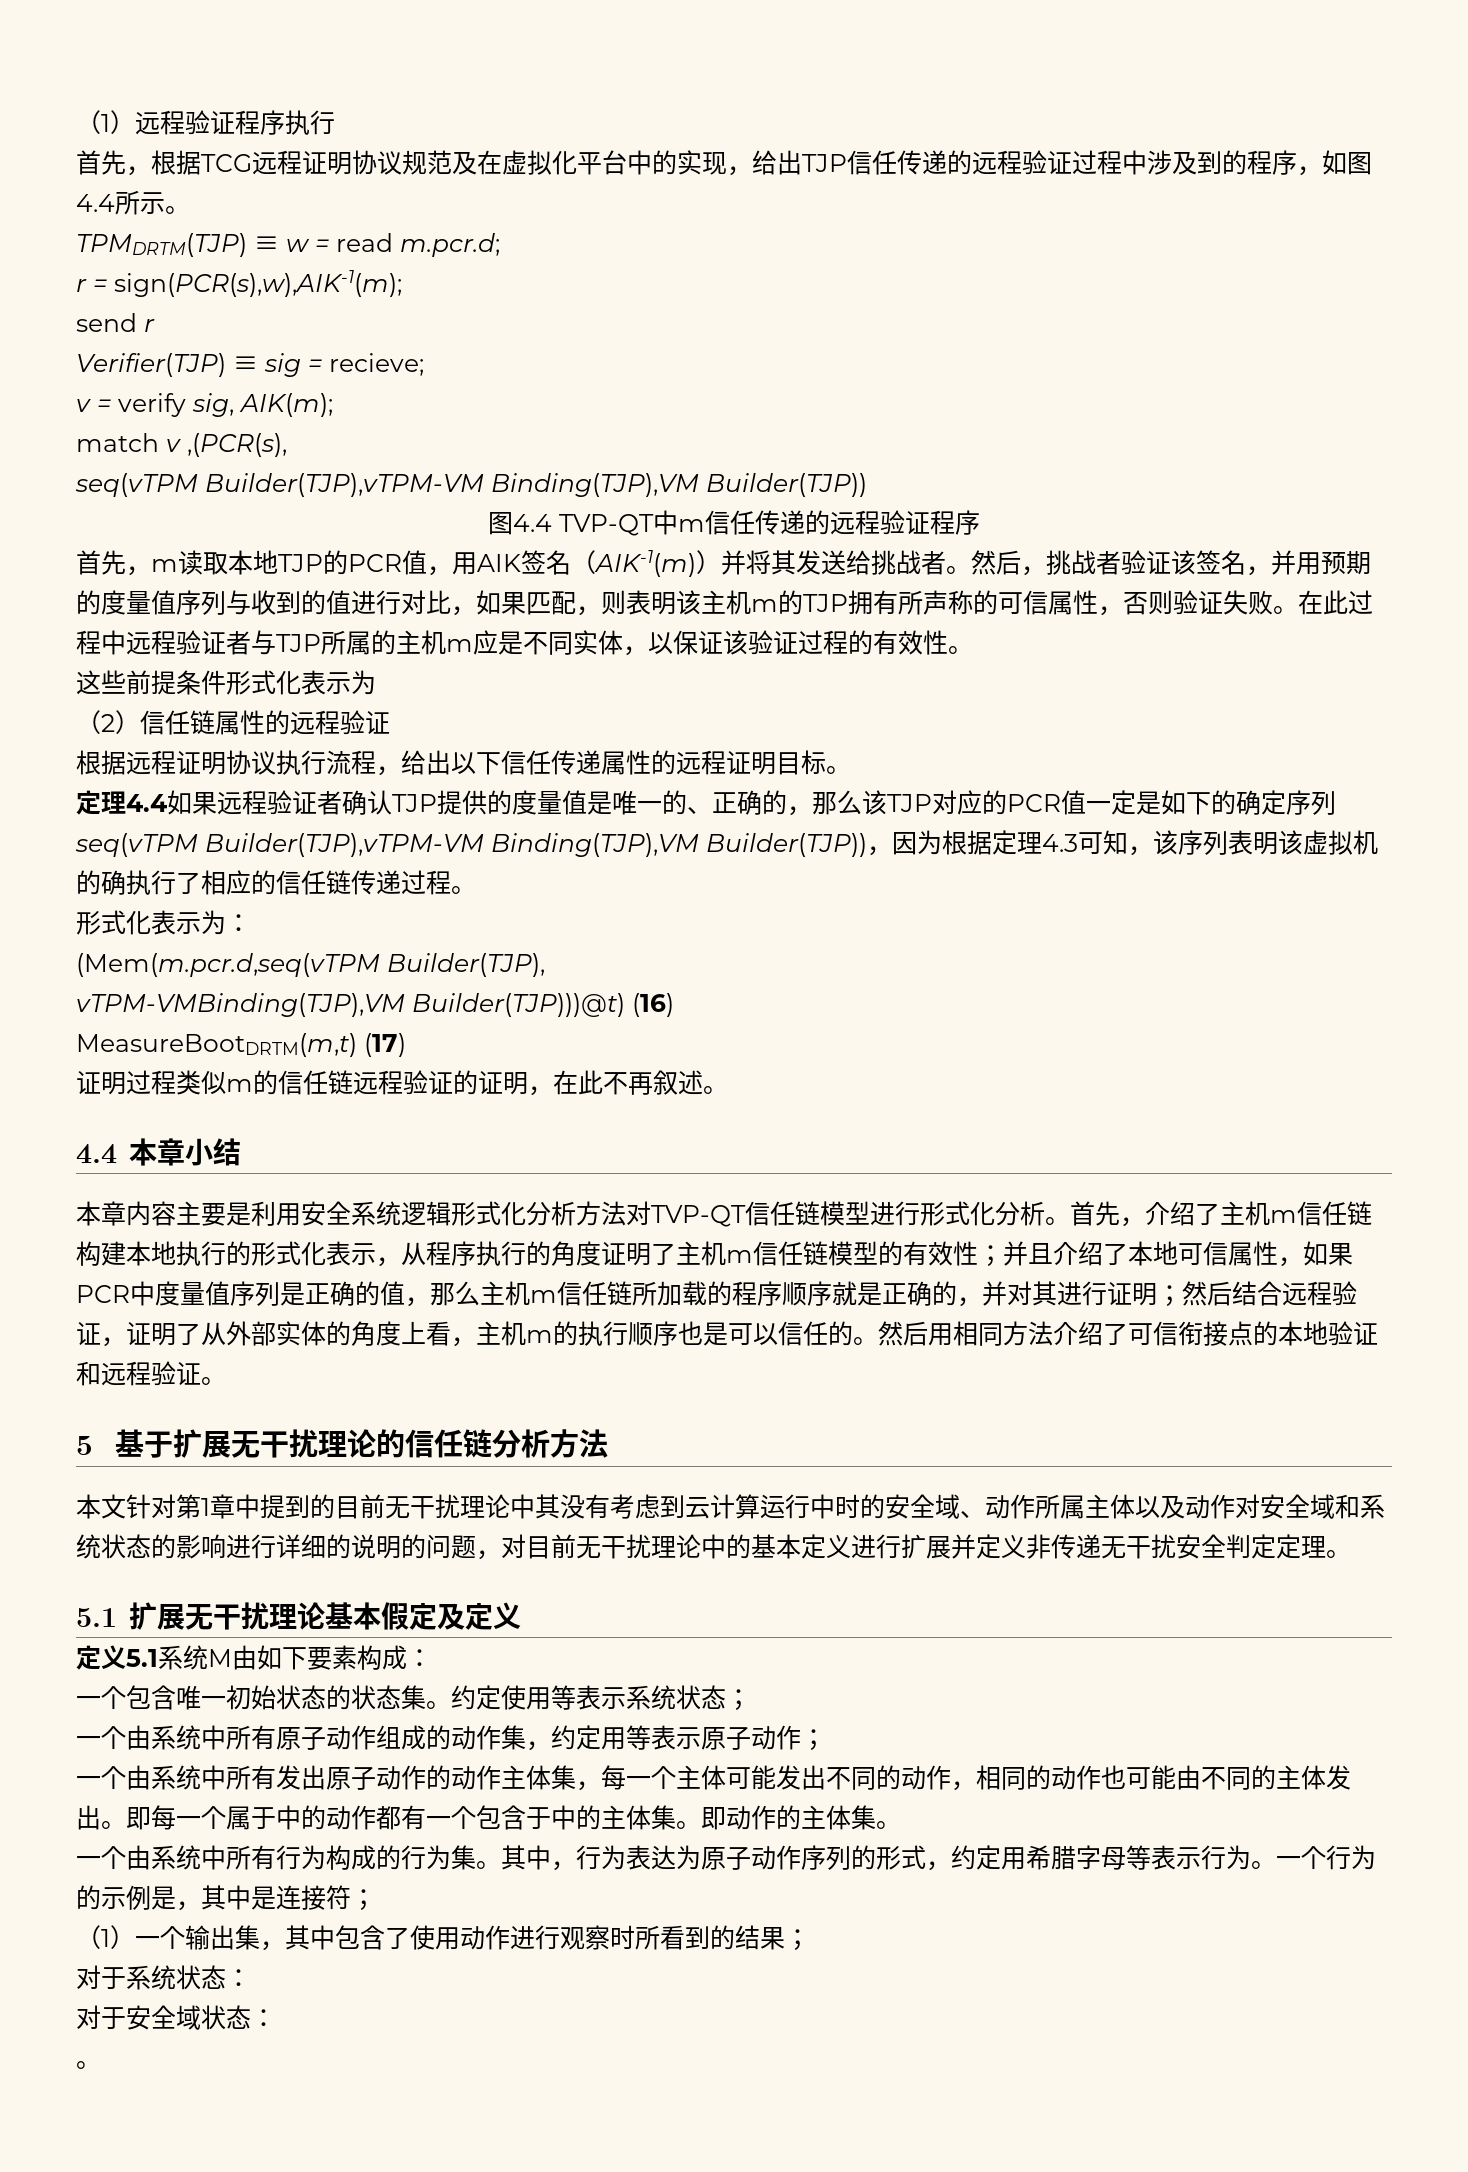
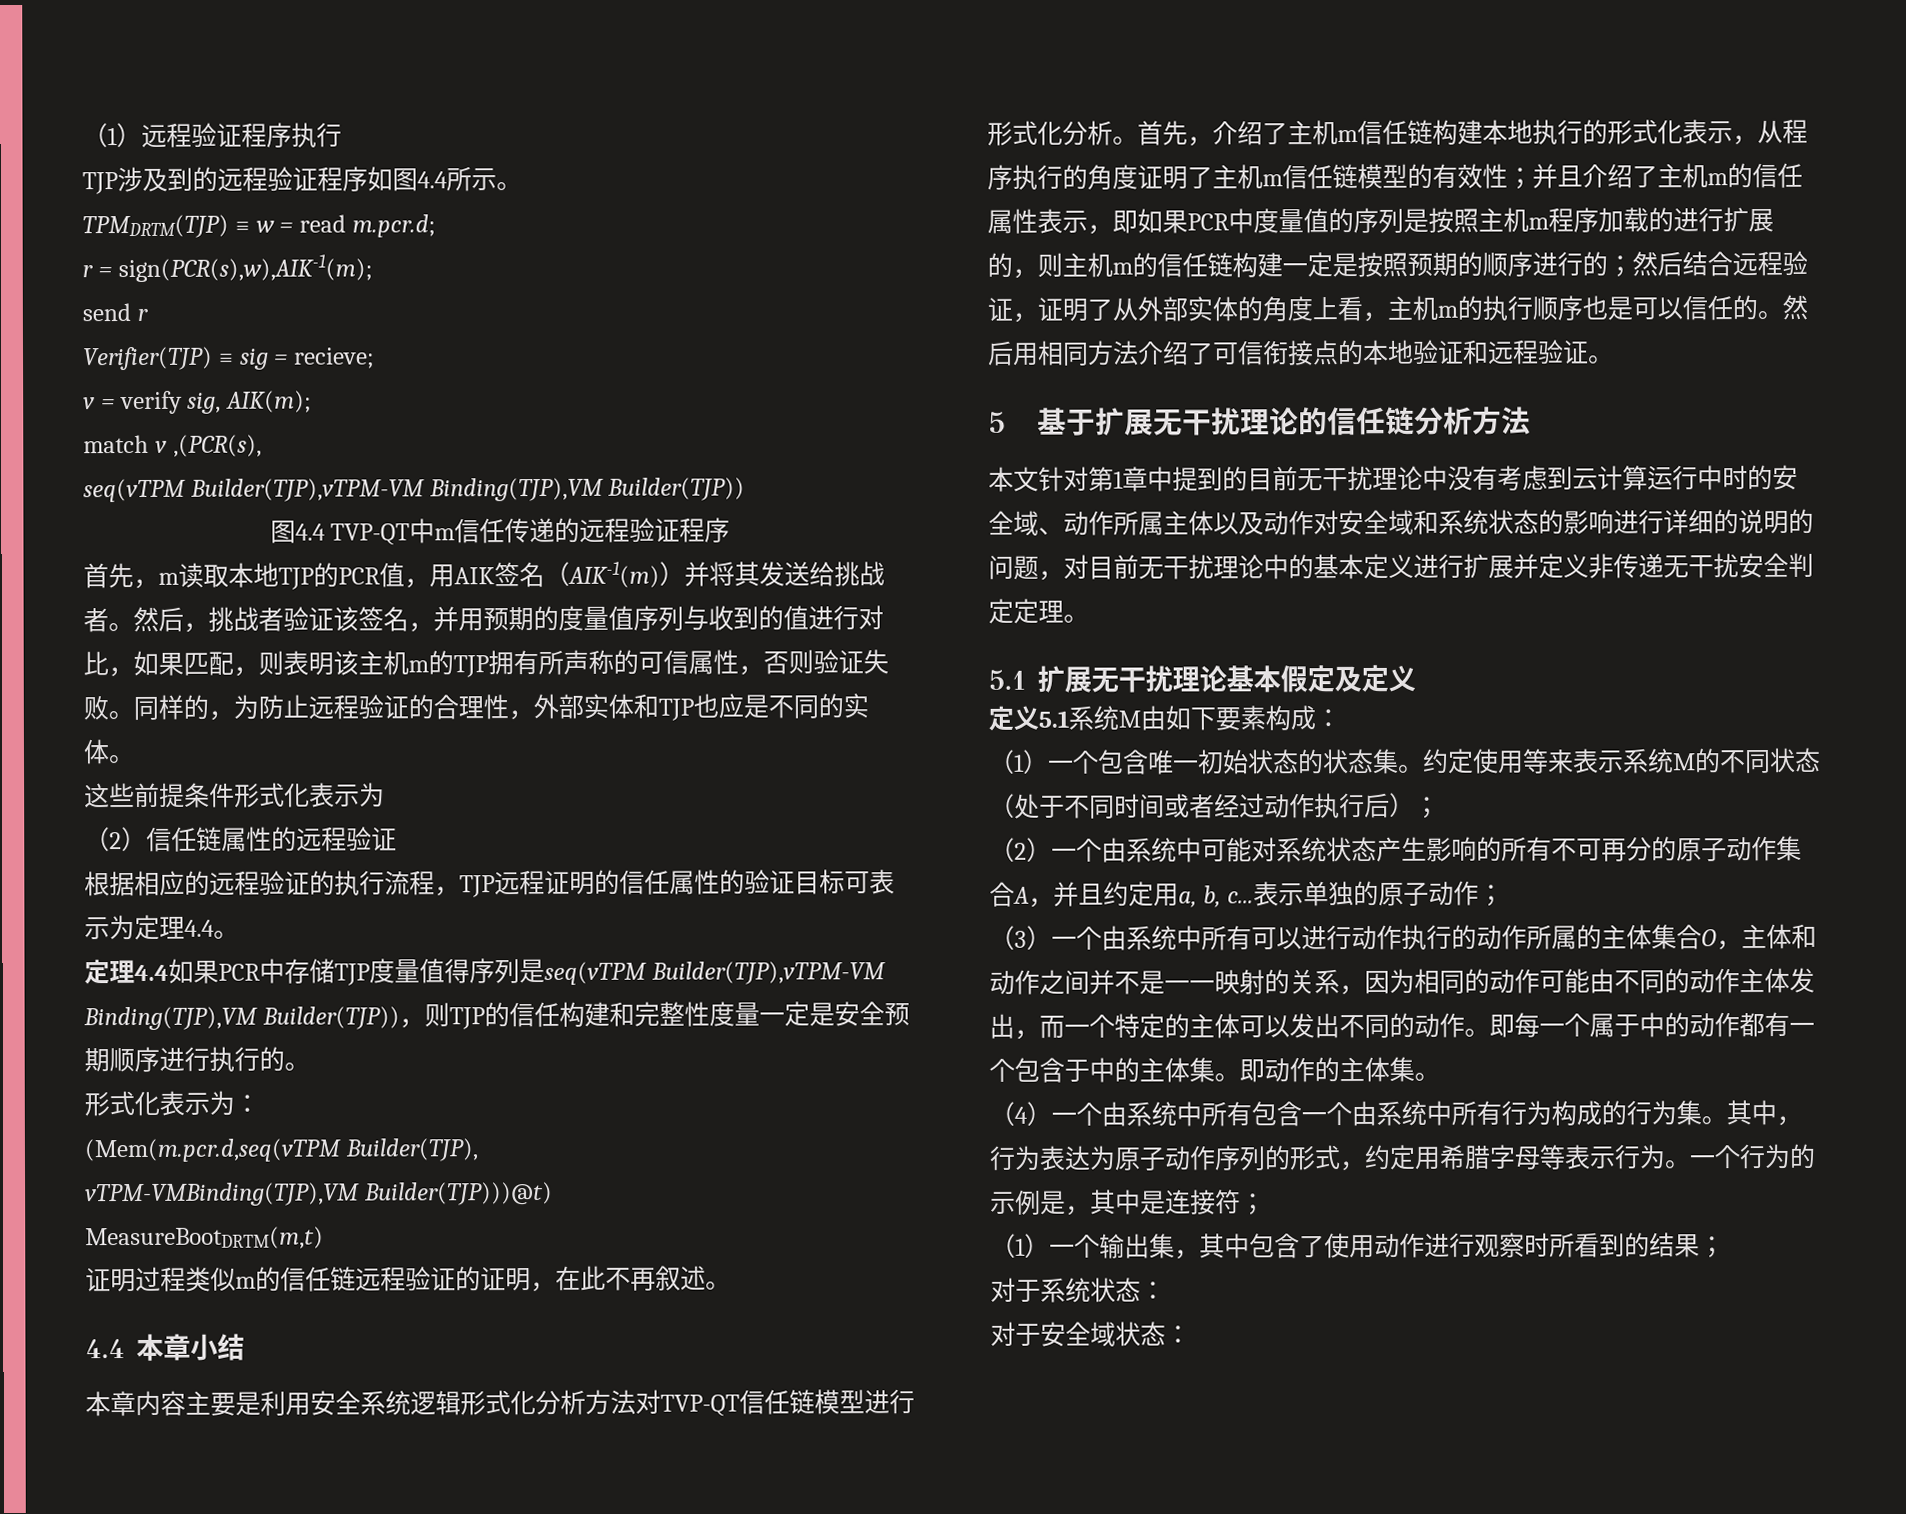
[76,150,1322,176] 首先，根据TCG远程证明协议规范及在虚拟化平台中的实现，给出TJP信任传递的远程验证过程中涉及到的程序， -> [82,166,368,195] TJP涉及到的远程验证程序
[1298,590,1373,615] [76,630,948,656] 在此过程中远程验证者与TJP所属的主机m应是不同实体，以保证该验证过程的有效性 -> [133,693,869,721] [83,739,110,765] 同样的，为防止远程验证的合理性，外部实体和TJP也应是不同的实体
[126,750,851,776] [76,790,1336,816] 远程证明协议执行流程，给出以下信任传递属性的远程证明目标。 // 定理4.4如果远程验证者确认TJP提供的度量值是唯一的、正确的，那么该TJP对应的PCR值一定是如下的确定序列 -> [134,869,895,898] [84,914,239,941] [84,958,545,986] 相应的远程验证的执行流程，TJP远程证明的信任属性的验证目标可表示为定理4.4。 // 定理4.4如果PCR中存储TJP度量值得序列是
[892,830,1378,856] [76,870,451,895] 因为根据定理4.3可知，该序列表明该虚拟机的确执行了相应的信任链传递过程 -> [423,1001,910,1030] [84,1046,285,1073] 则TJP的信任构建和完整性度量一定是安全预期顺序进行执行的
[632,993,674,1017] (16) -> (553, 1193) none
[364,1033,406,1057] (17) -> (324, 1238) none
[1128,1241,1353,1267] [76,1281,1157,1307] 本地可信属性，如果PCR中度量值序列是正确的值，那么主机m信任链所加载的程序顺序就是正确的，并对其进行证明 -> [1657,162,1803,189] [987,207,1774,235] [987,251,1608,279] 主机m的信任属性表示，即如果PCR中度量值的序列是按照主机m程序加载的进行扩展的，则主机m的信任链构建一定是按照预期的顺序进行的
[535,1494,560,1519] 其 -> (1448, 478) none
(432, 1658) none -> [988,749,1049,774] （1）
(576, 1697) none -> [1547,749,1574,774] 来
[676,1685,751,1711] [76,1725,826,1751] [76,1765,1351,1791] [76,1805,101,1830] 状态； // 一个由系统中所有原子动作组成的动作集，约定用等表示原子动作； // 一个由系统中所有发出原子动作的动作主体集，每一个主体可能发出不同的动作，相同的动作也可能由不同的主体发出 -> [1672,747,1821,774] [989,792,1440,819] [989,835,1802,863] [989,880,1504,908] [989,923,1817,951] [989,967,1815,996] [989,1012,1465,1040] M的不同状态（处于不同时间或者经过动作执行后）； // （2）一个由系统中可能对系统状态产生影响的所有不可再分的原子动作集合A，并且约定用a, b, c...表示单独的原子动作； // （3）一个由系统中所有可以进行动作执行的动作所属的主体集合O，主体和动作之间并不是一一映射的关系，因为相同的动作可能由不同的动作主体发出，而一个特定的主体可以发出不同的动作
(901, 1825) none -> [989,1101,1302,1127] （4）一个由系统中所有包含
[76,2061,101,2069] // 。 -> (1191, 1334) none

